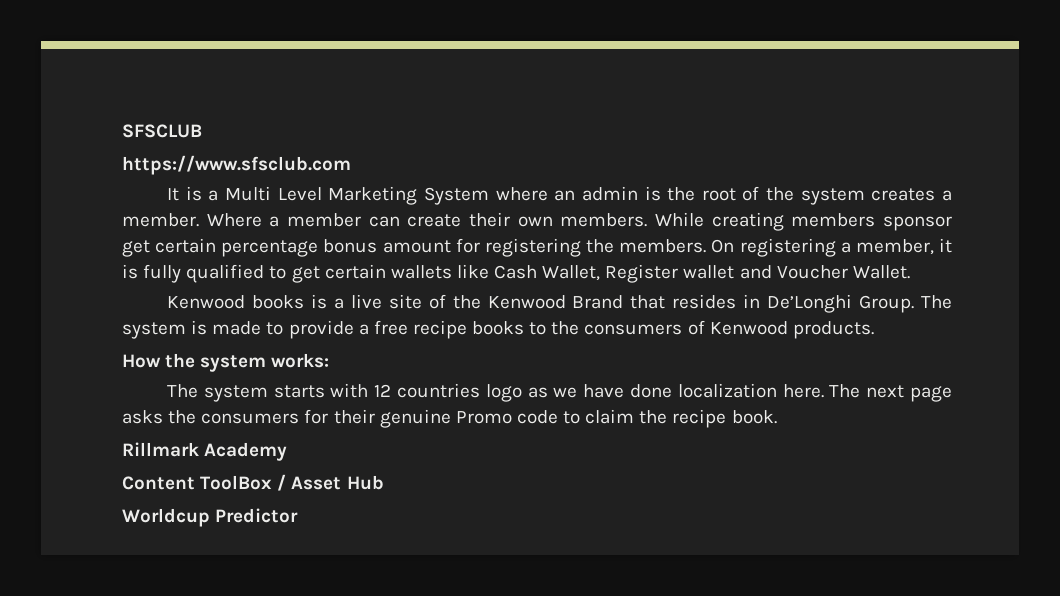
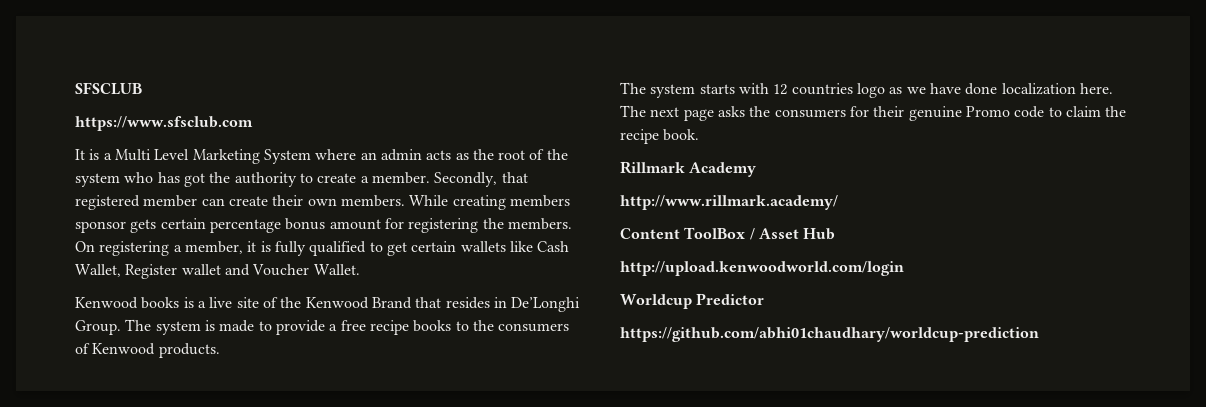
[644,186,661,201] is -> [426,150,469,160] acts as
[871,188,953,201] [122,213,280,227] creates a member. Where a -> [124,172,528,187] [75,195,140,210] who has got the authority to create a member. Secondly, that registered
[122,240,150,257] get -> [130,219,157,233] gets
[122,353,330,372] // How the system works: -> (220, 350) none
(288, 451) none -> [620,195,838,210] // http://www.rillmark.academy/
(384, 482) none -> [620,261,904,276] // http://upload.kenwoodworld.com/login
(299, 515) none -> [620,327,1039,342] // https://github.com/abhi01chaudhary/worldcup-prediction

